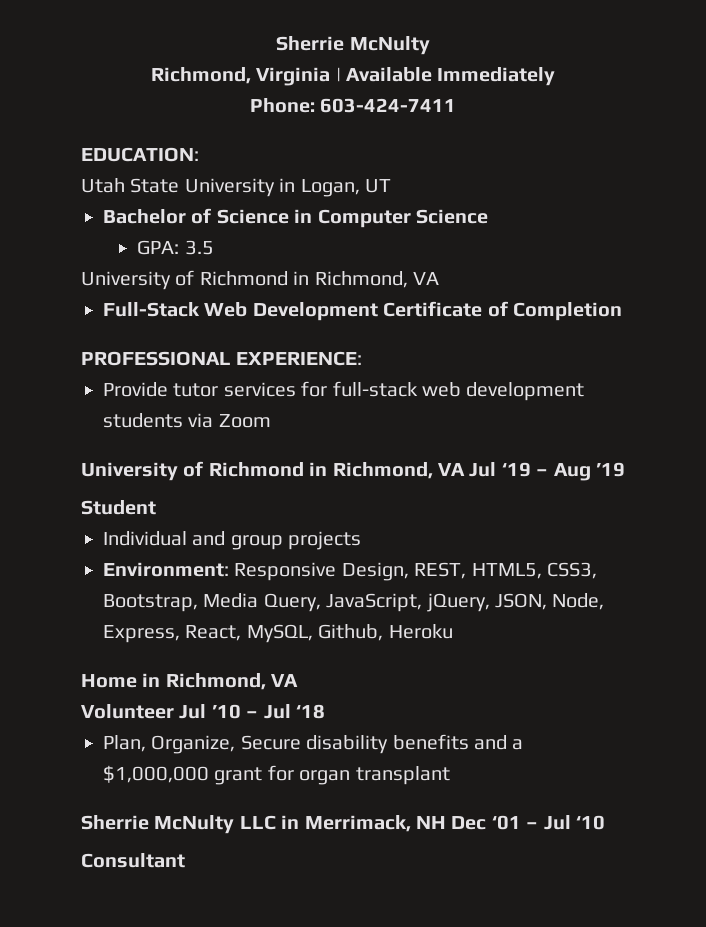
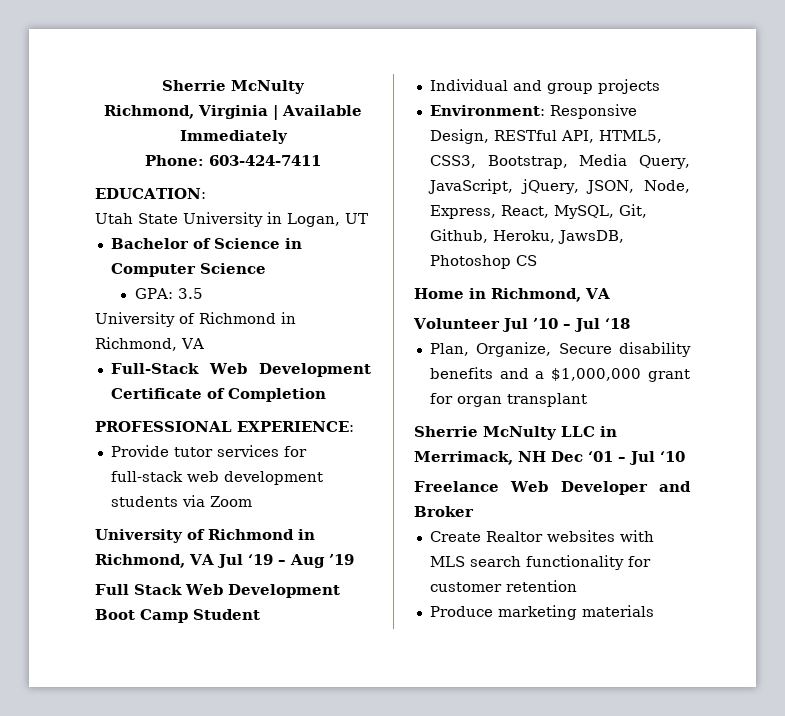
(625, 469) none -> [95,584,340,598] [95,609,188,623] Full Stack Web Development Boot Camp
[414,562,467,579] REST, -> [493,130,594,143] RESTful API,
[318,624,453,641] Github, Heroku -> [618,204,647,218] [429,229,624,244] [429,255,537,269] Git, Github, Heroku, JawsDB, Photoshop CS
[81,853,185,868] Consultant -> [414,481,691,495] [414,506,474,517] [429,530,654,542] [429,555,651,570] [429,580,577,592] [429,605,654,620] Freelance Web Developer and Broker // Create Realtor websites with MLS search functionality for customer retention // Produce marketing materials

